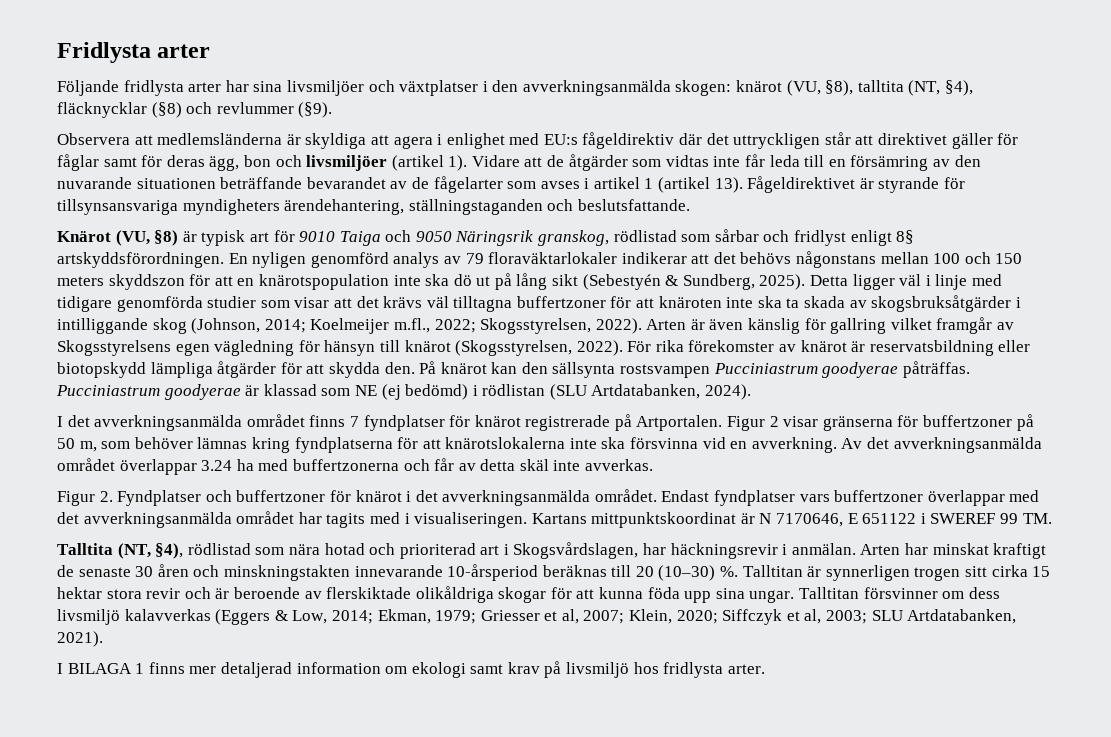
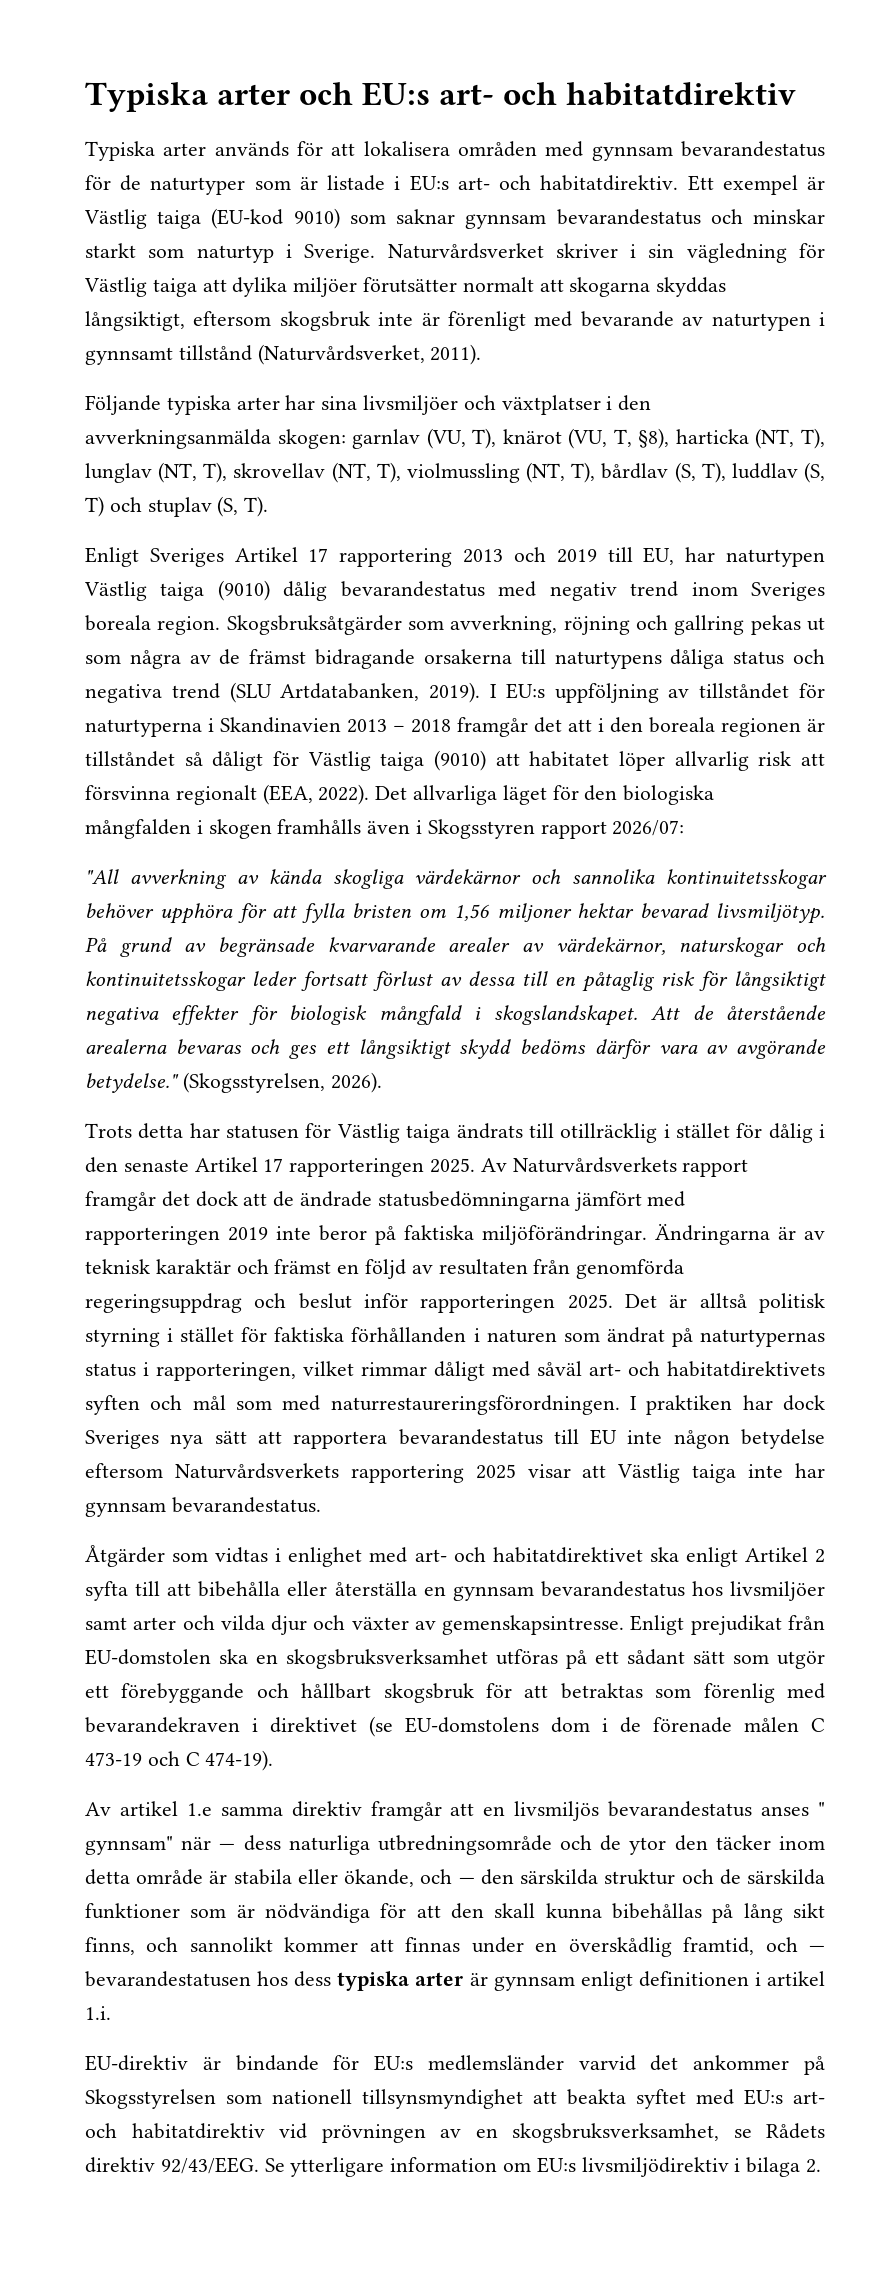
[57,42,211,63] Fridlysta arter -> [85,82,797,112] [85,141,825,161] [85,175,826,195] [84,208,825,229] [85,243,825,263] [84,277,727,297] [85,311,825,331] [85,344,482,365] Typiska arter och EU:s art- och habitatdirektiv // Typiska arter används för att lokalisera områden med gynnsam bevarandestatus för de naturtyper som är listade i EU:s art- och habitatdirektiv. Ett exempel är Västlig taiga (EU-kod 9010) som saknar gynnsam bevarandestatus och minskar starkt som naturtyp i Sverige. Naturvårdsverket skriver i sin vägledning för Västlig taiga att dylika miljöer förutsätter normalt att skogarna skyddas långsiktigt, eftersom skogsbruk inte är förenligt med bevarande av naturtypen i gynnsamt tillstånd (Naturvårdsverket, 2011).
[123,80,184,96] fridlysta -> [166,395,231,415] typiska
[736,80,974,96] [57,102,333,118] [57,132,1019,149] [57,154,981,171] [57,176,966,193] [57,199,690,215] [57,229,915,246] [57,251,1023,268] [57,273,1002,290] [57,295,1021,312] [57,317,1015,334] [57,340,1031,356] [57,361,970,378] [56,384,752,400] [57,414,1034,431] [57,437,1042,453] [57,458,654,475] [57,489,1040,506] [57,511,1052,528] [57,542,1047,559] [57,564,1051,581] [57,586,1000,603] [57,609,1017,625] [57,631,103,647] [57,661,765,678] knärot (VU, §8), talltita (NT, §4), fläcknycklar (§8) och revlummer (§9). // Observera att medlemsländerna är skyldiga att agera i enlighet med EU:s fågeldirektiv där det uttryckligen står att direktivet gäller för fåglar samt för deras ägg, bon och livsmiljöer (artikel 1). Vidare att de åtgärder som vidtas inte får leda till en försämring av den nuvarande situationen beträffande bevarandet av de fågelarter som avses i artikel 1 (artikel 13). Fågeldirektivet är styrande för tillsynsansvariga myndigheters ärendehantering, ställningstaganden och beslutsfattande. // Knärot (VU, §8) är typisk art för 9010 Taiga och 9050 Näringsrik granskog, rödlistad som sårbar och fridlyst enligt 8§ artskyddsförordningen. En nyligen genomförd analys av 79 floraväktarlokaler indikerar att det behövs någonstans mellan 100 och 150 meters skyddszon för att en knärotspopulation inte ska dö ut på lång sikt (Sebestyén & Sundberg, 2025). Detta ligger väl i linje med tidigare genomförda studier som visar att det krävs väl tilltagna buffertzoner för att knäroten inte ska ta skada av skogsbruksåtgärder i intilliggande skog (Johnson, 2014; Koelmeijer m.fl., 2022; Skogsstyrelsen, 2022). Arten är även känslig för gallring vilket framgår av Skogsstyrelsens egen vägledning för hänsyn till knärot (Skogsstyrelsen, 2022). För rika förekomster av knärot är reservatsbildning eller biotopskydd lämpliga åtgärder för att skydda den. På knärot kan den sällsynta rostsvampen Pucciniastrum goodyerae påträffas. Pucciniastrum goodyerae är klassad som NE (ej bedömd) i rödlistan (SLU Artdatabanken, 2024). // I det avverkningsanmälda området finns 7 fyndplatser för knärot registrerade på Artportalen. Figur 2 visar gränserna för buffertzoner på 50 m, som behöver lämnas kring fyndplatserna för att knärotslokalerna inte ska försvinna vid en avverkning. Av det avverkningsanmälda området överlappar 3.24 ha med buffertzonerna och får av detta skäl inte avverkas. // Figur 2. Fyndplatser och buffertzoner för knärot i det avverkningsanmälda området. Endast fyndplatser vars buffertzoner överlappar med det avverkningsanmälda området har tagits med i visualiseringen. Kartans mittpunktskoordinat är N 7170646, E 651122 i SWEREF 99 TM. // Talltita (NT, §4), rödlistad som nära hotad och prioriterad art i Skogsvårdslagen, har häckningsrevir i anmälan. Arten har minskat kraftigt de senaste 30 åren och minskningstakten innevarande 10-årsperiod beräknas till 20 (10–30) %. Talltitan är synnerligen trogen sitt cirka 15 hektar stora revir och är beroende av flerskiktade olikåldriga skogar för att kunna föda upp sina ungar. Talltitan försvinner om dess livsmiljö kalavverkas (Eggers & Low, 2014; Ekman, 1979; Griesser et al, 2007; Klein, 2020; Siffczyk et al, 2003; SLU Artdatabanken, 2021). // I BILAGA 1 finns mer detaljerad information om ekologi samt krav på livsmiljö hos fridlysta arter. -> [352,428,825,449] [85,462,826,483] [85,496,269,517] [85,547,826,567] [84,580,826,601] [85,615,825,635] [85,649,826,669] [85,682,825,703] [85,717,825,737] [85,750,825,771] [85,784,715,805] [85,819,685,839] [85,869,827,889] [85,903,825,924] [85,937,826,957] [85,971,826,992] [85,1005,827,1026] [85,1039,827,1059] [85,1072,382,1093] [85,1123,826,1143] [85,1157,749,1177] [85,1191,686,1211] [85,1223,825,1245] [85,1259,685,1279] [85,1293,826,1313] [85,1327,825,1347] [85,1361,825,1381] [85,1395,826,1415] [85,1429,825,1449] [85,1463,826,1483] [85,1497,321,1517] [85,1545,826,1567] [85,1581,826,1601] [85,1615,825,1635] [85,1649,825,1669] [85,1683,825,1703] [85,1716,825,1737] [85,1750,274,1771] [85,1801,825,1821] [85,1835,825,1855] [85,1869,826,1887] [85,1903,825,1923] [85,1937,825,1957] [85,1971,825,1991] [85,2006,111,2020] [85,2055,826,2075] [85,2089,825,2109] [85,2123,825,2143] [85,2157,822,2177] garnlav (VU, T), knärot (VU, T, §8), harticka (NT, T), lunglav (NT, T), skrovellav (NT, T), violmussling (NT, T), bårdlav (S, T), luddlav (S, T) och stuplav (S, T). // Enligt Sveriges Artikel 17 rapportering 2013 och 2019 till EU, har naturtypen Västlig taiga (9010) dålig bevarandestatus med negativ trend inom Sveriges boreala region. Skogsbruksåtgärder som avverkning, röjning och gallring pekas ut som några av de främst bidragande orsakerna till naturtypens dåliga status och negativa trend (SLU Artdatabanken, 2019). I EU:s uppföljning av tillståndet för naturtyperna i Skandinavien 2013 – 2018 framgår det att i den boreala regionen är tillståndet så dåligt för Västlig taiga (9010) att habitatet löper allvarlig risk att försvinna regionalt (EEA, 2022). Det allvarliga läget för den biologiska mångfalden i skogen framhålls även i Skogsstyren rapport 2026/07: // "All avverkning av kända skogliga värdekärnor och sannolika kontinuitetsskogar behöver upphöra för att fylla bristen om 1,56 miljoner hektar bevarad livsmiljötyp. På grund av begränsade kvarvarande arealer av värdekärnor, naturskogar och kontinuitetsskogar leder fortsatt förlust av dessa till en påtaglig risk för långsiktigt negativa effekter för biologisk mångfald i skogslandskapet. Att de återstående arealerna bevaras och ges ett långsiktigt skydd bedöms därför vara av avgörande betydelse." (Skogsstyrelsen, 2026). // Trots detta har statusen för Västlig taiga ändrats till otillräcklig i stället för dålig i den senaste Artikel 17 rapporteringen 2025. Av Naturvårdsverkets rapport framgår det dock att de ändrade statusbedömningarna jämfört med rapporteringen 2019 inte beror på faktiska miljöförändringar. Ändringarna är av teknisk karaktär och främst en följd av resultaten från genomförda regeringsuppdrag och beslut inför rapporteringen 2025. Det är alltså politisk styrning i stället för faktiska förhållanden i naturen som ändrat på naturtypernas status i rapporteringen, vilket rimmar dåligt med såväl art- och habitatdirektivets syften och mål som med naturrestaureringsförordningen. I praktiken har dock Sveriges nya sätt att rapportera bevarandestatus till EU inte någon betydelse eftersom Naturvårdsverkets rapportering 2025 visar att Västlig taiga inte har gynnsam bevarandestatus. // Åtgärder som vidtas i enlighet med art- och habitatdirektivet ska enligt Artikel 2 syfta till att bibehålla eller återställa en gynnsam bevarandestatus hos livsmiljöer samt arter och vilda djur och växter av gemenskapsintresse. Enligt prejudikat från EU-domstolen ska en skogsbruksverksamhet utföras på ett sådant sätt som utgör ett förebyggande och hållbart skogsbruk för att betraktas som förenlig med bevarandekraven i direktivet (se EU-domstolens dom i de förenade målen C 473-19 och C 474-19). // Av artikel 1.e samma direktiv framgår att en livsmiljös bevarandestatus anses " gynnsam" när — dess naturliga utbredningsområde och de ytor den täcker inom detta område är stabila eller ökande, och — den särskilda struktur och de särskilda funktioner som är nödvändiga för att den skall kunna bibehållas på lång sikt finns, och sannolikt kommer att finnas under en överskådlig framtid, och — bevarandestatusen hos dess typiska arter är gynnsam enligt definitionen i artikel 1.i. // EU-direktiv är bindande för EU:s medlemsländer varvid det ankommer på Skogsstyrelsen som nationell tillsynsmyndighet att beakta syftet med EU:s art- och habitatdirektiv vid prövningen av en skogsbruksverksamhet, se Rådets direktiv 92/43/EEG. Se ytterligare information om EU:s livsmiljödirektiv i bilaga 2.

